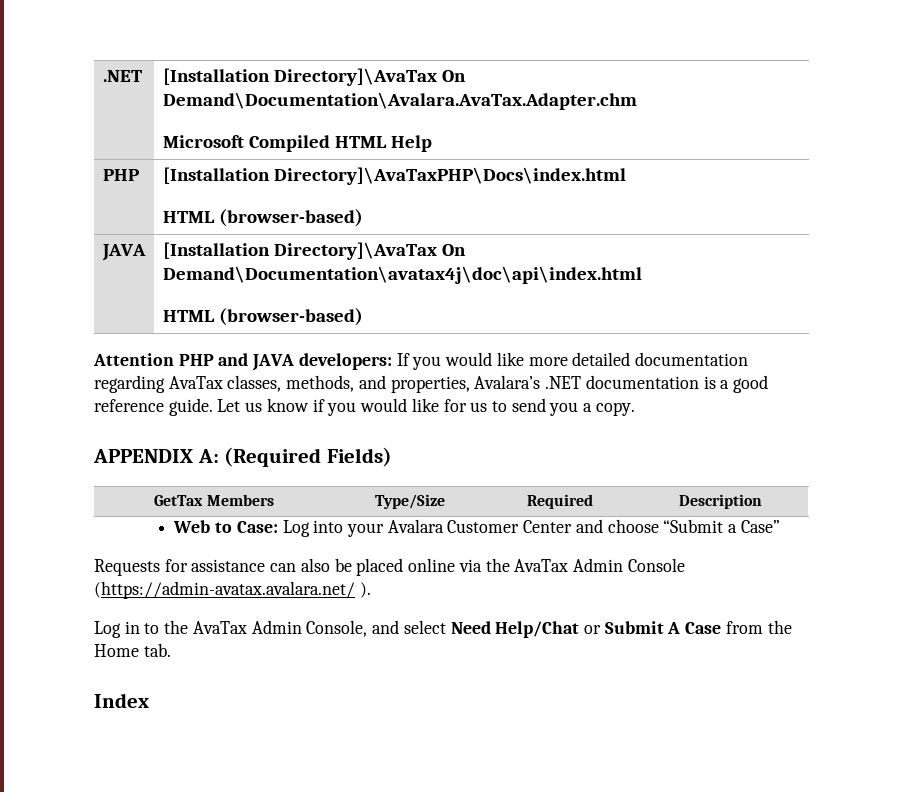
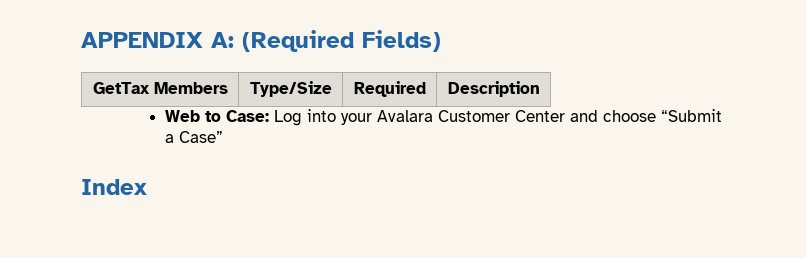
[102,70,142,82] [162,68,466,86] [162,92,637,110] [162,135,432,152] [102,169,139,181] [162,167,626,185] [162,209,363,227] [101,244,146,261] [162,242,466,260] [162,266,642,284] [162,308,363,326] [93,352,748,371] [94,375,768,393] [94,398,635,416] .NET | [Installation Directory]\AvaTax On Demand\Documentation\Avalara.AvaTax.Adapter.chm // Microsoft Compiled HTML Help // PHP | [Installation Directory]\AvaTaxPHP\Docs\index.html // HTML (browser-based) // JAVA | [Installation Directory]\AvaTax On Demand\Documentation\avatax4j\doc\api\index.html // HTML (browser-based) // Attention PHP and JAVA developers: If you would like more detailed documentation regarding AvaTax classes, methods, and properties, Avalara’s .NET documentation is a good reference guide. Let us know if you would like for us to send you a copy. // -> (81, 40) none
[94,558,685,576] [94,581,371,599] [94,620,792,638] [94,643,171,657] // Requests for assistance can also be placed online via the AvaTax Admin Console (https://admin-avatax.avalara.net/ ). // Log in to the AvaTax Admin Console, and select Need Help/Chat or Submit A Case from the Home tab. -> (224, 137) none

